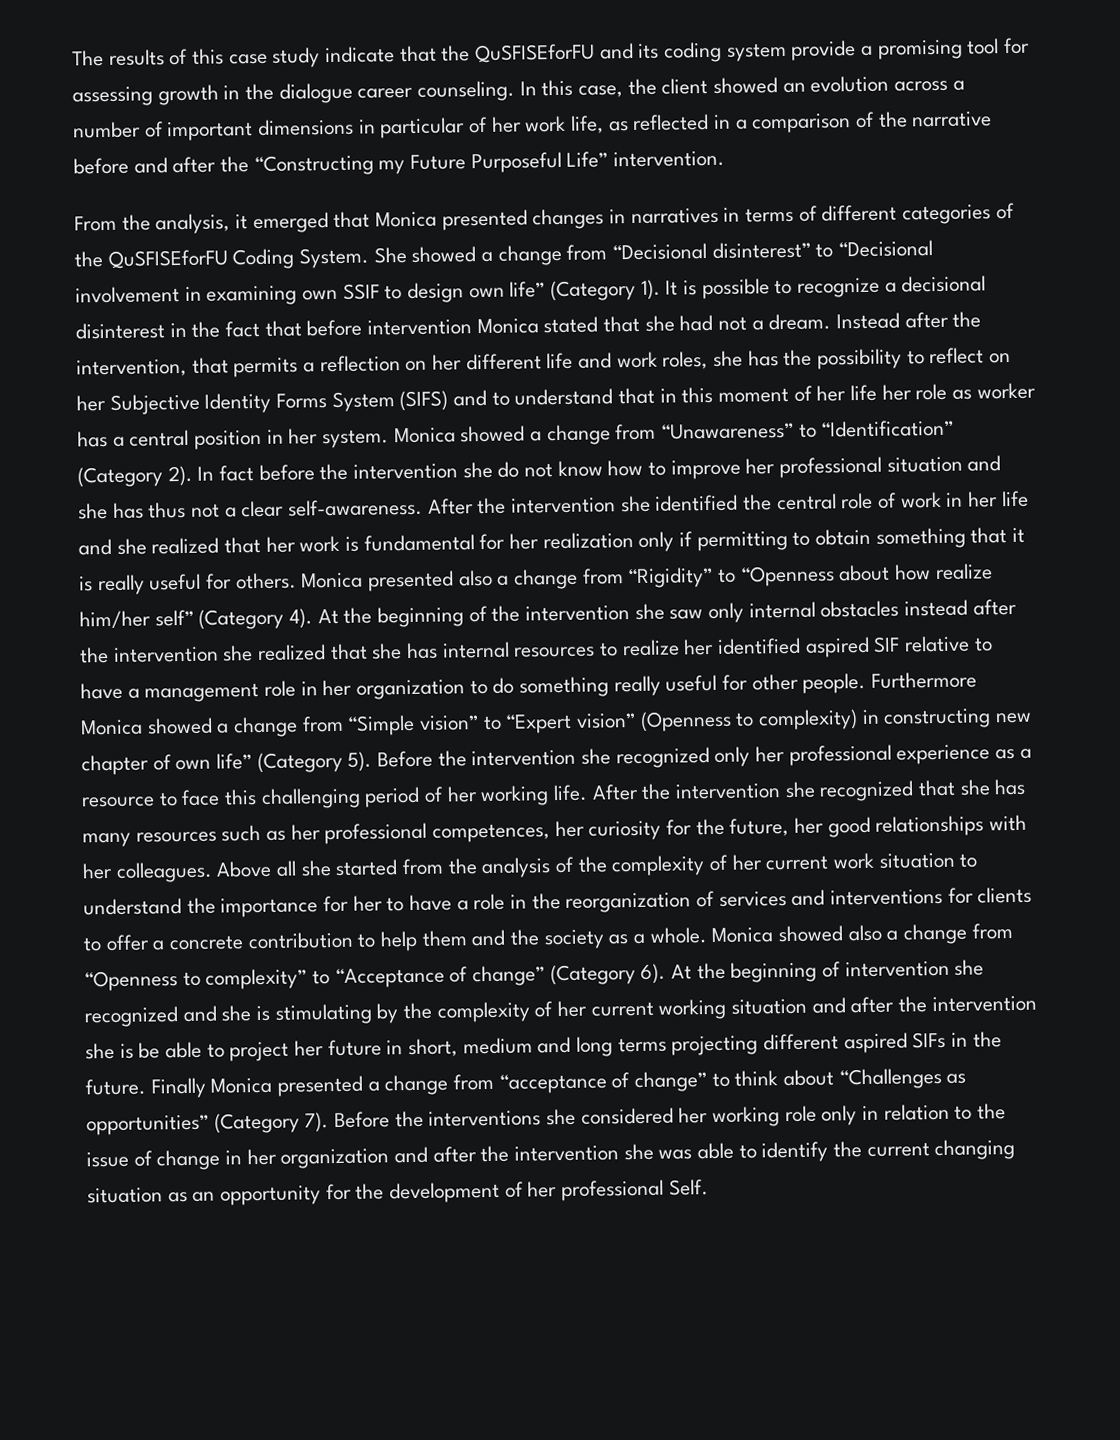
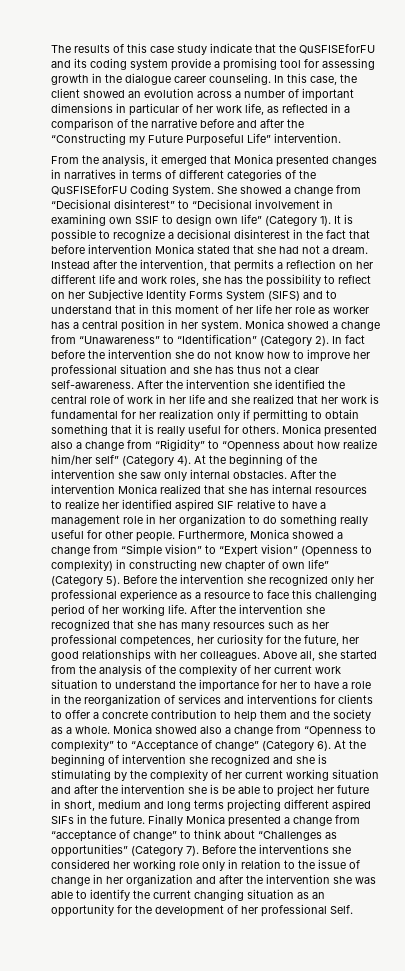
[820,598,1017,618] [79,645,254,664] obstacles instead after the intervention she -> [233,470,336,479] [51,484,157,494] obstacles. After the intervention Monica
[871,671,978,689] Furthermore -> [178,530,247,541] Furthermore,
[276,860,298,877] all -> [300,651,315,661] all,

